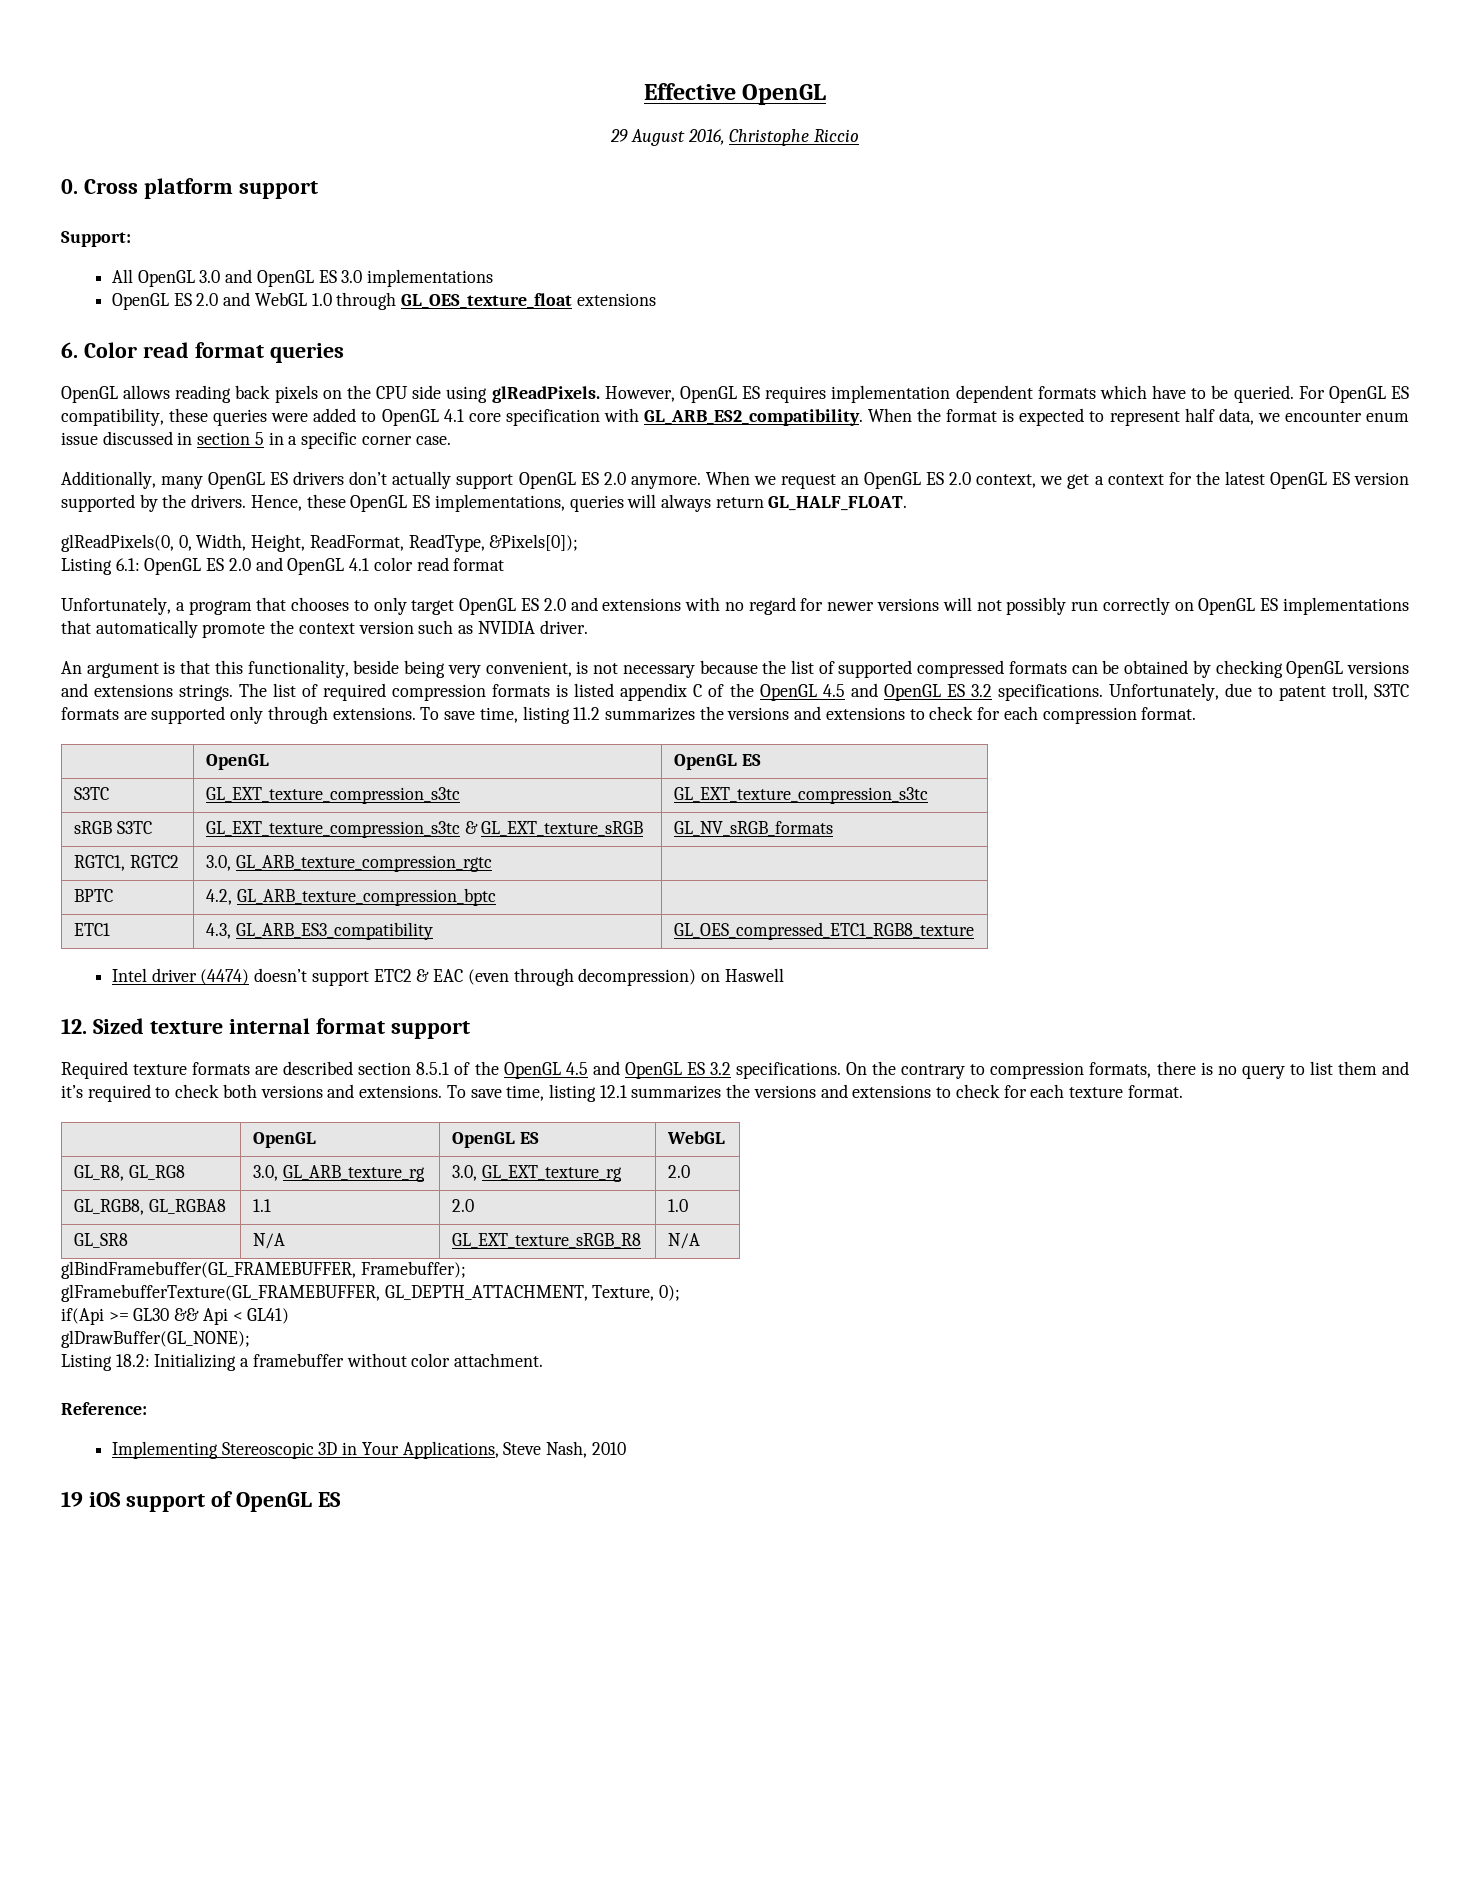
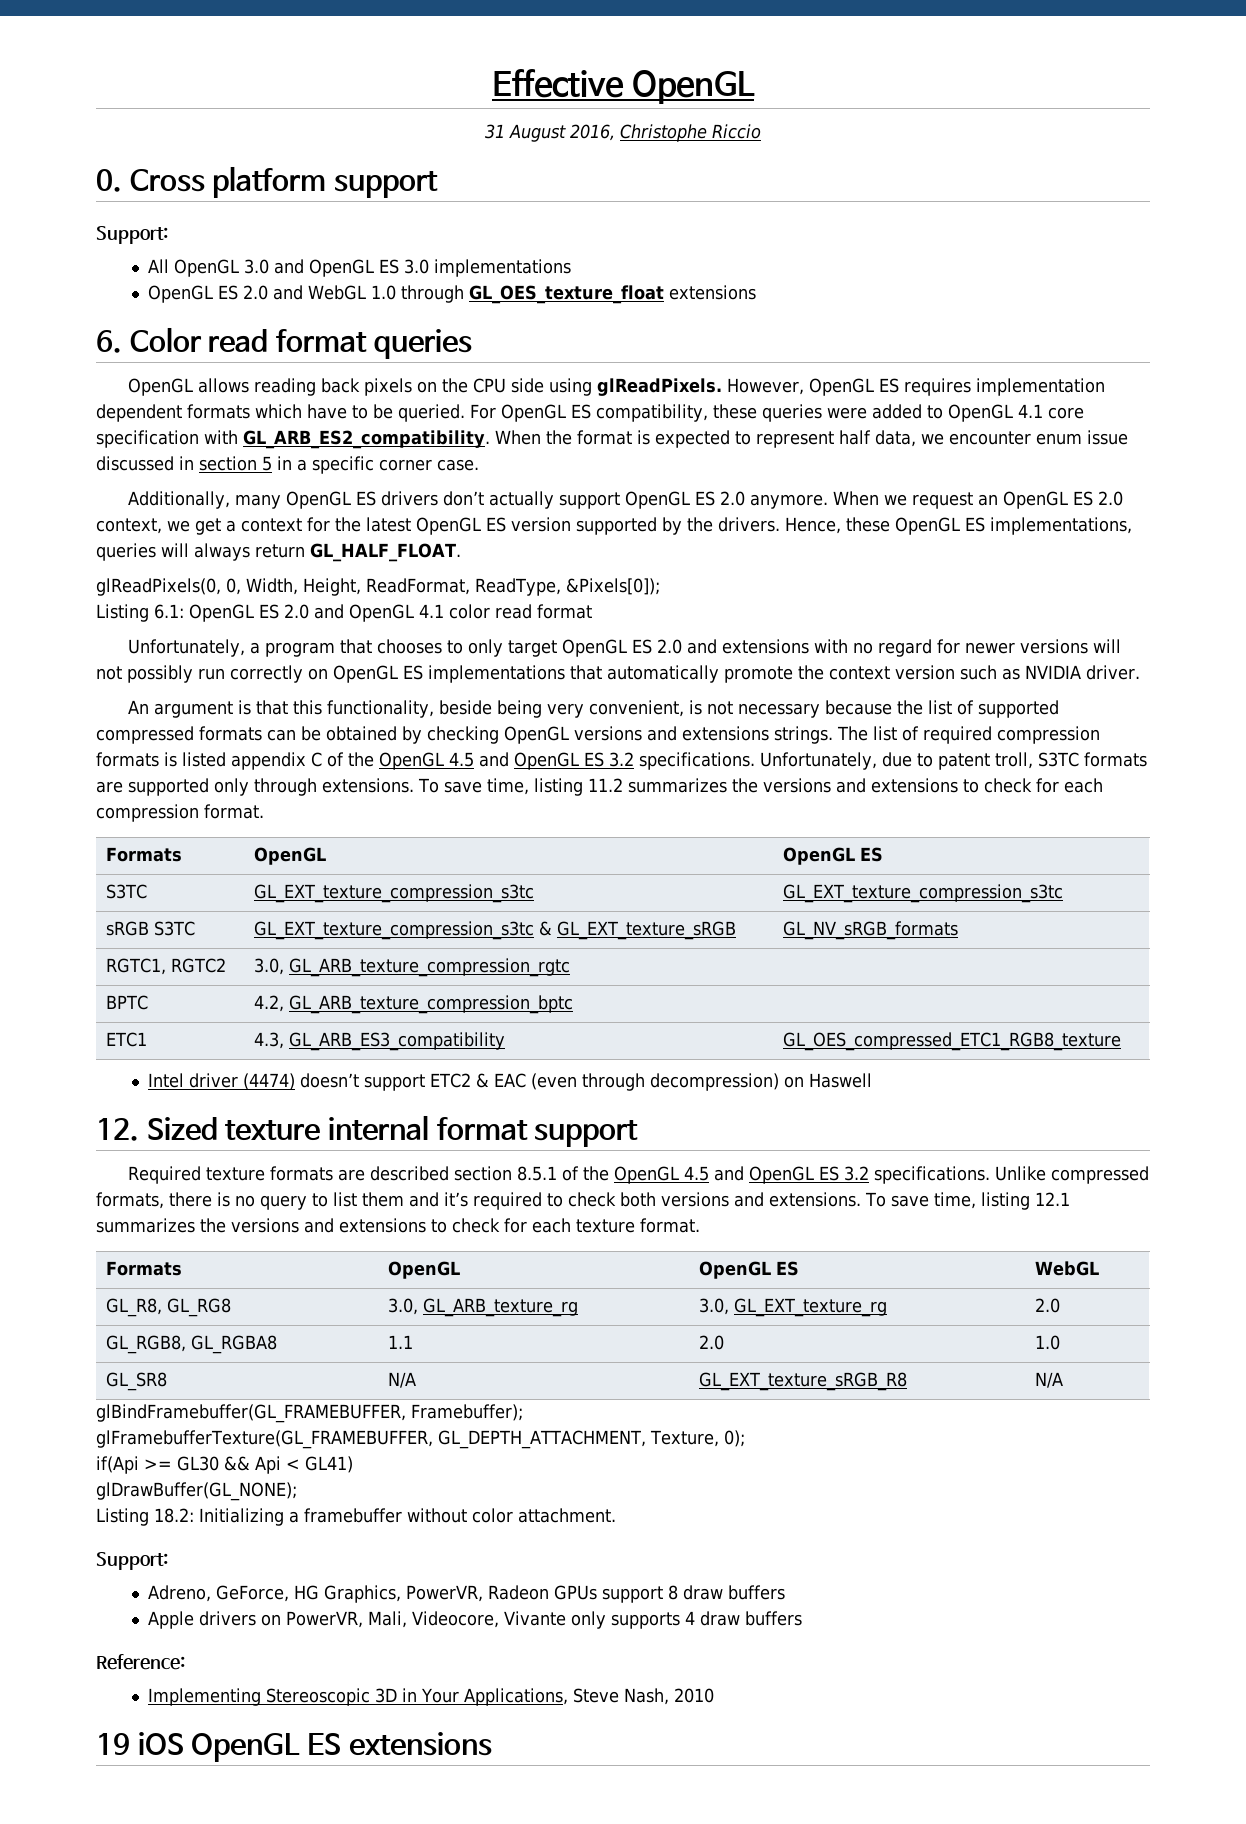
[610,129,629,142] 29 -> [485,124,505,139] 31
(1197, 713) none -> [105,847,182,862] Formats
[846,1061,1085,1079] On the contrary to compression -> [995,1166,1150,1184] Unlike compressed
(1183, 1091) none -> [105,1261,182,1276] Formats
(544, 1360) none -> [96,1552,168,1570] [148,1585,786,1603] [148,1611,803,1629] // Support: // Adreno, GeForce, HG Graphics, PowerVR, Radeon GPUs support 8 draw buffers // Apple drivers on PowerVR, Mali, Videocore, Vivante only supports 4 draw buffers
[125,1491,341,1512] support of OpenGL ES -> [191,1732,492,1762] OpenGL ES extensions

